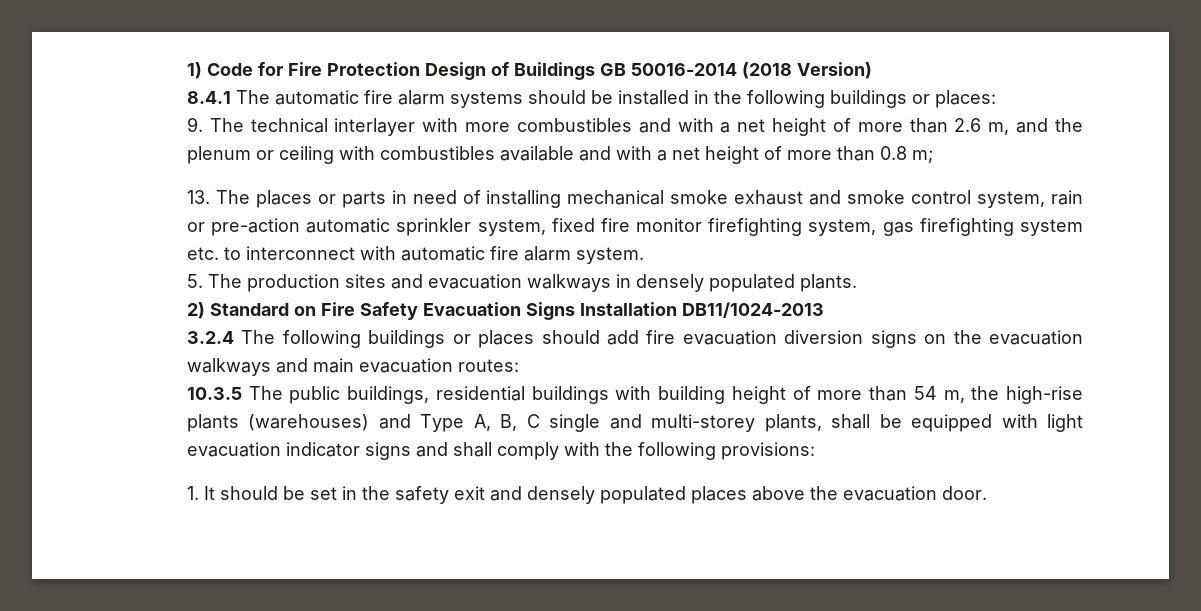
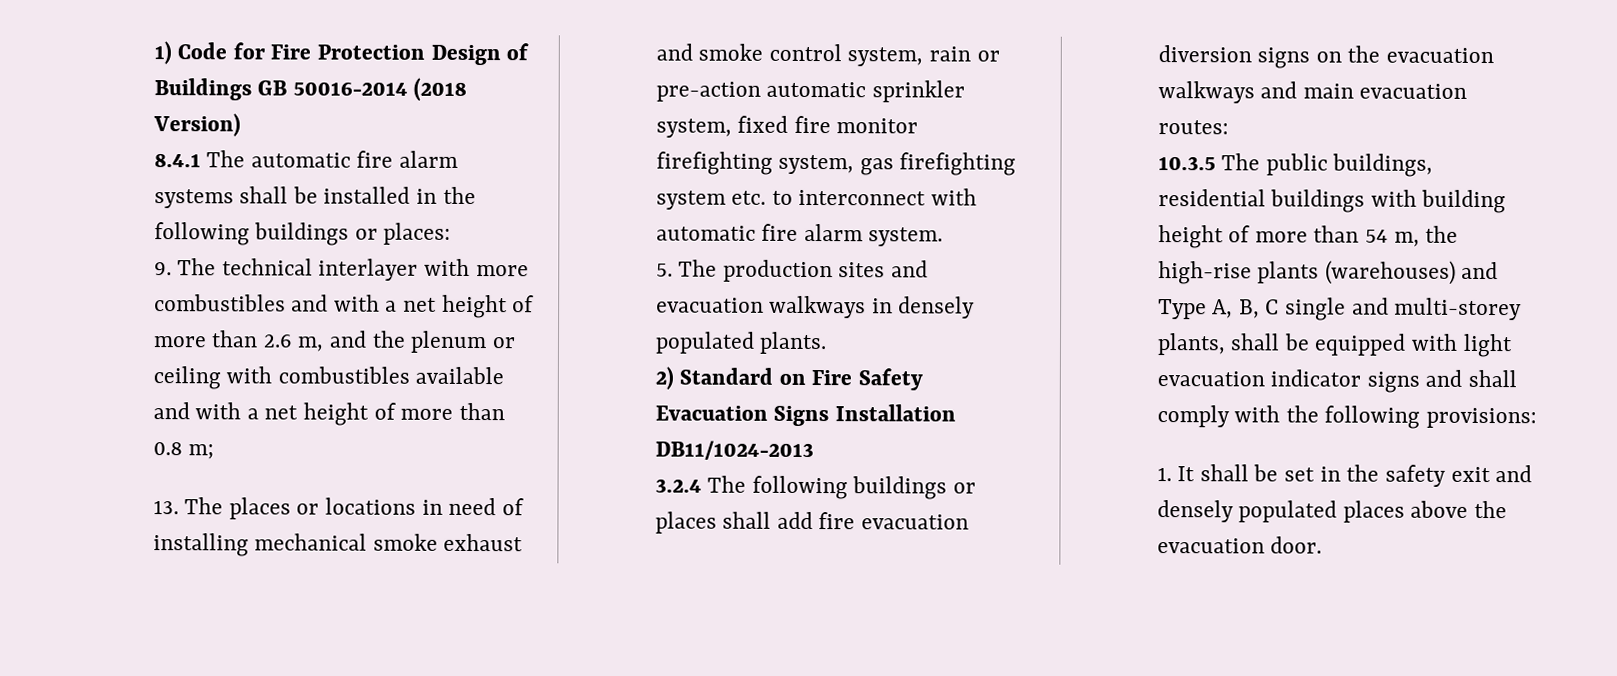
[527,90,586,104] should -> [239,186,289,204] shall
[341,191,386,208] parts -> [325,497,417,515] locations
[541,330,600,344] should -> [722,511,772,529] shall
[219,486,278,500] should -> [1199,464,1249,482] shall

